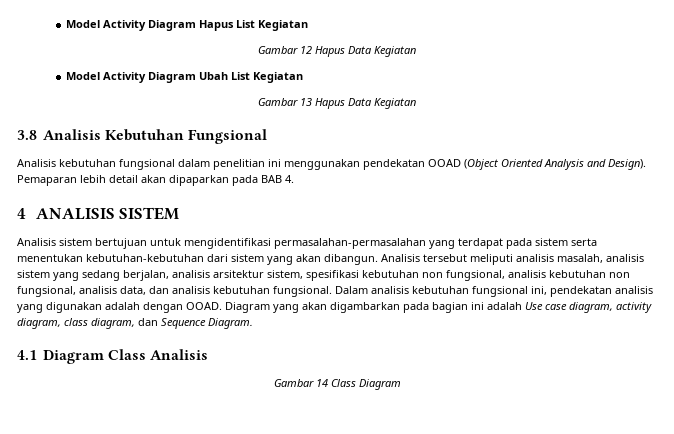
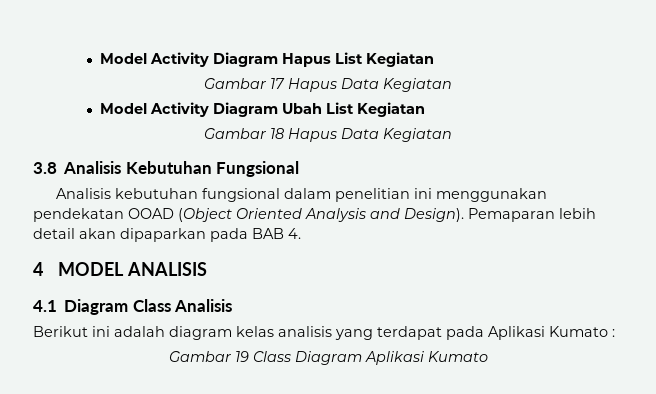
[300,46,312,54] 12 -> [270,78,285,89] 17
[300,98,312,106] 13 -> [270,128,284,139] 18
(26, 213) none -> [58,262,125,276] MODEL
[119,207,180,220] [17,238,597,249] [17,254,644,265] [17,270,630,281] [17,286,653,297] [17,302,652,313] [17,318,253,329] [17,349,208,364] [273,379,328,387] SISTEM // Analisis sistem bertujuan untuk mengidentifikasi permasalahan-permasalahan yang terdapat pada sistem serta menentukan kebutuhan-kebutuhan dari sistem yang akan dibangun. Analisis tersebut meliputi analisis masalah, analisis sistem yang sedang berjalan, analisis arsitektur sistem, spesifikasi kebutuhan non fungsional, analisis kebutuhan non fungsional, analisis data, dan analisis kebutuhan fungsional. Dalam analisis kebutuhan fungsional ini, pendekatan analisis yang digunakan adalah dengan OOAD. Diagram yang akan digambarkan pada bagian ini adalah Use case diagram, activity diagram, class diagram, dan Sequence Diagram. // 4.1 Diagram Class Analisis // Gambar 14 -> [33,299,233,315] [33,326,615,340] [168,351,249,362] // 4.1 Diagram Class Analisis // Berikut ini adalah diagram kelas analisis yang terdapat pada Aplikasi Kumato : // Gambar 19
(401, 384) none -> [364,351,488,365] Aplikasi Kumato

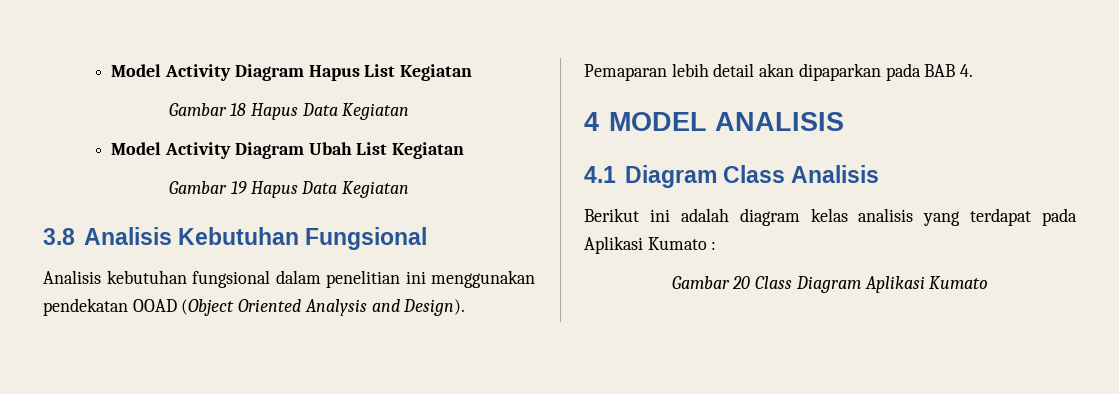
[270,78,285,89] 17 -> [230,103,247,116] 18
[270,128,284,139] 18 -> [230,181,247,194] 19
[234,351,249,362] 19 -> [732,276,751,289] 20

